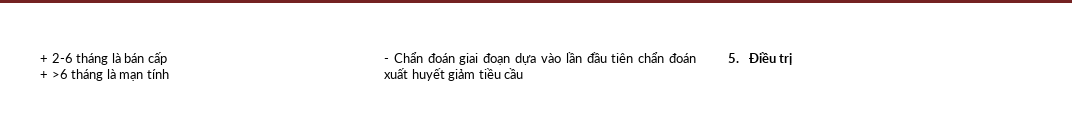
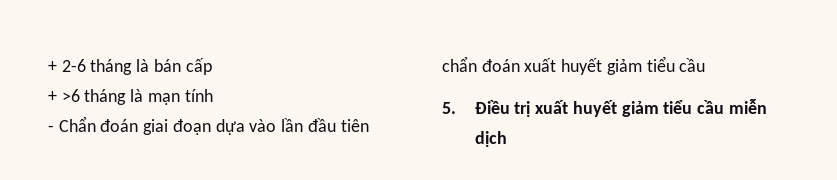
[478,68,501,79] tiều -> [646,56,675,72] tiểu
(793, 59) none -> [535,99,767,117] [474,131,507,147] xuất huyết giảm tiểu cầu miễn dịch

